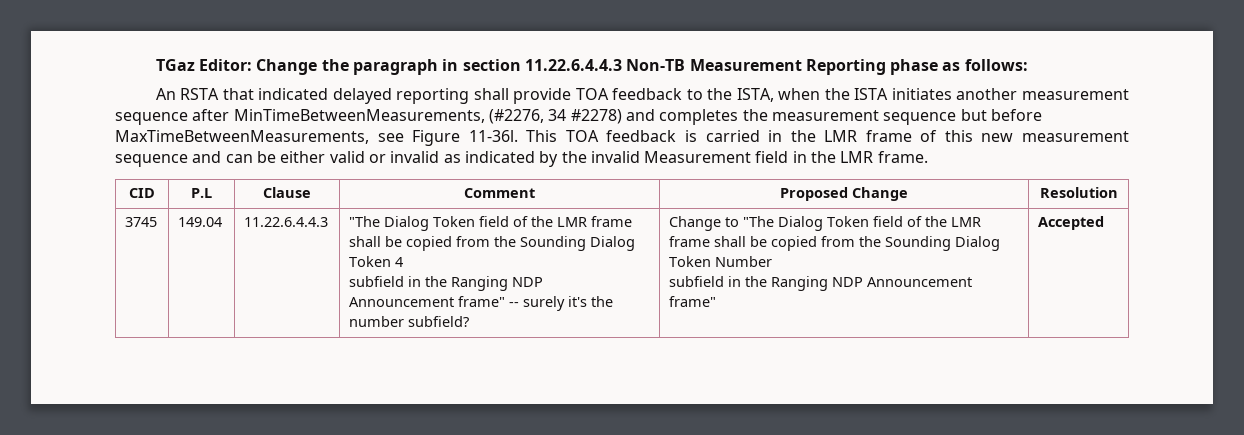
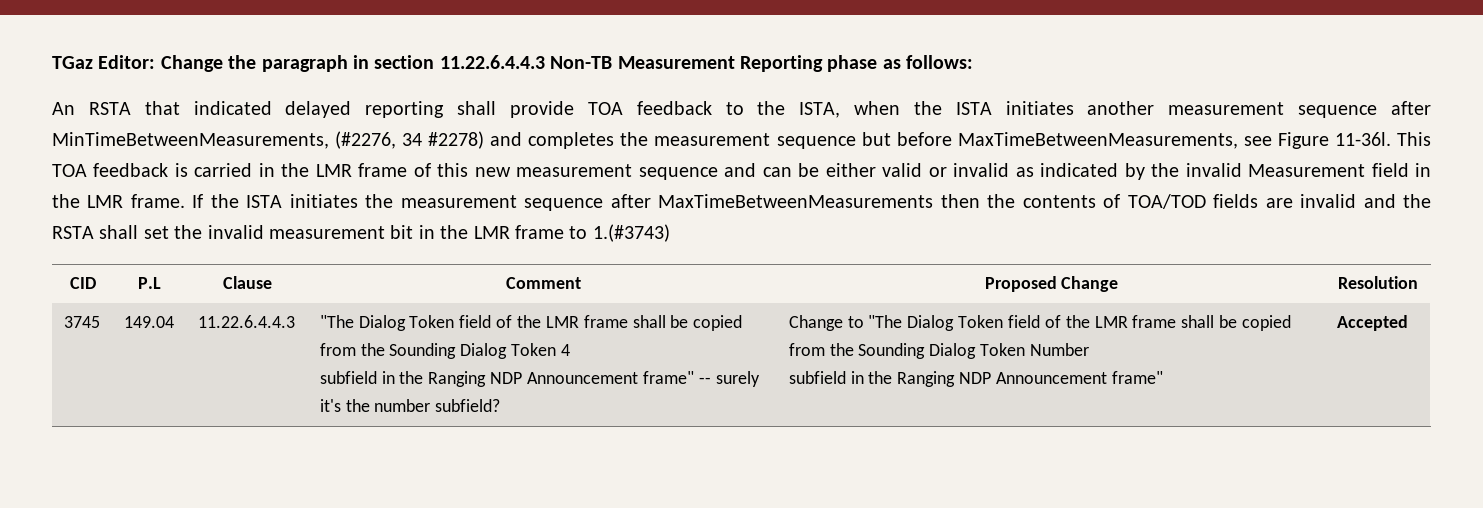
(928, 157) none -> [192,194,1431,211] [52,224,670,242] If the ISTA initiates the measurement sequence after MaxTimeBetweenMeasurements then the contents of TOA/TOD fields are invalid and the RSTA shall set the invalid measurement bit in the LMR frame to 1.(#3743)

